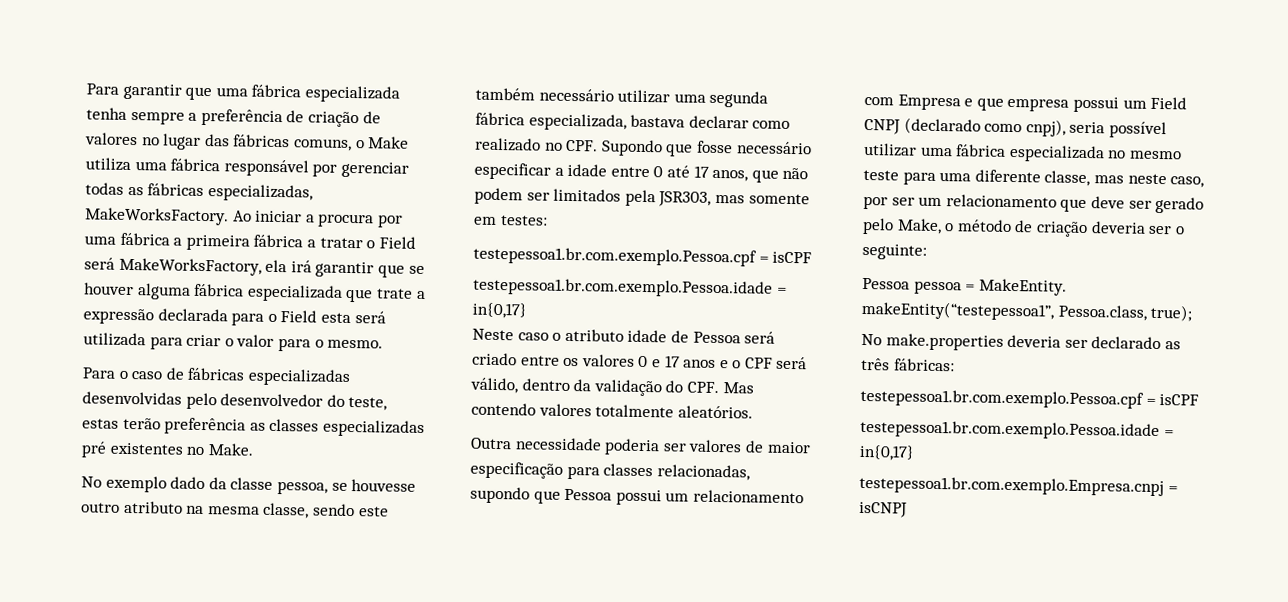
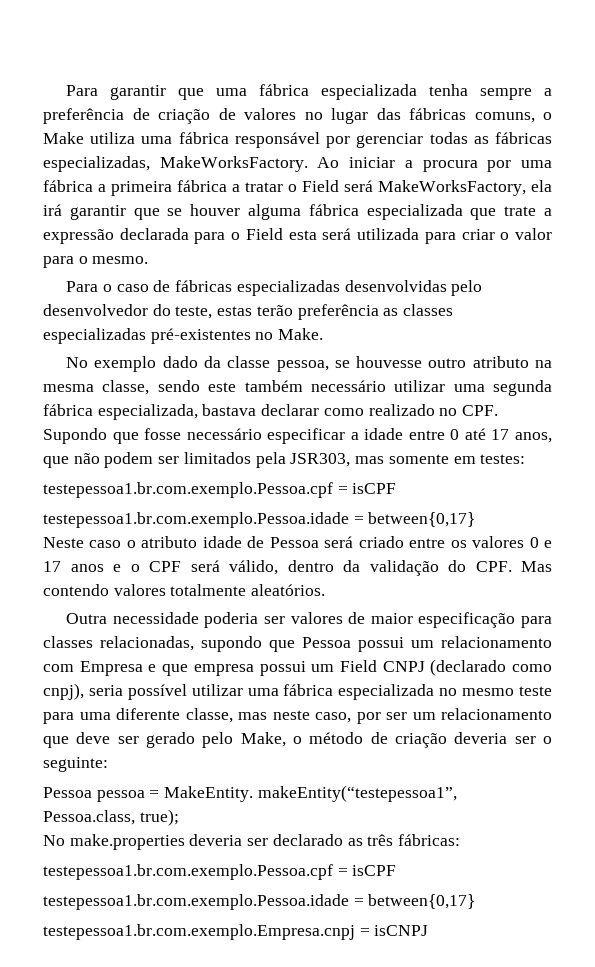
[81,441,184,458] pré existentes -> [150,328,251,344] pré-existentes
[472,302,527,319] in{0,17} -> [368,512,476,527] between{0,17}
[859,444,915,461] in{0,17} -> [368,894,476,909] between{0,17}

